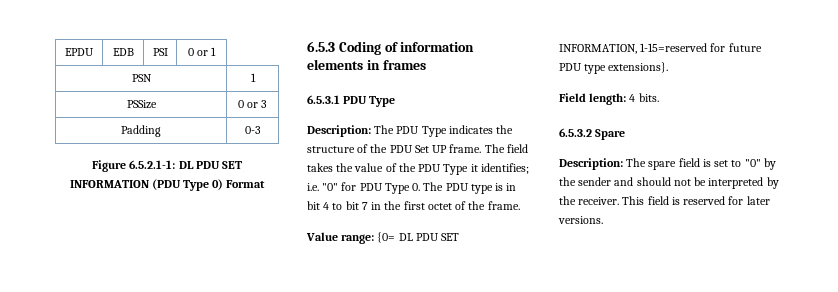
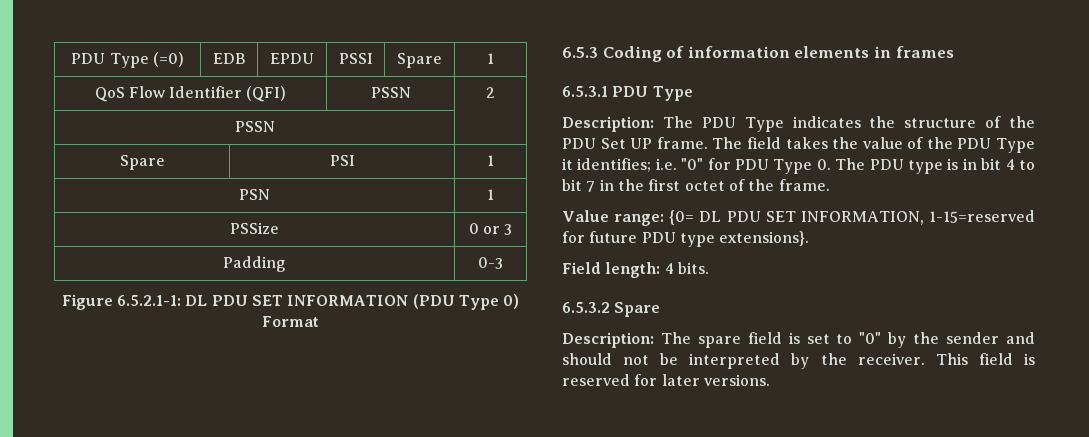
[65,48,94,56] [112,48,134,56] EPDU | EDB -> [71,52,184,68] [212,53,246,64] [270,53,314,64] [338,53,373,64] [397,53,442,68] [487,53,494,64] [94,86,287,102] [370,87,411,98] [486,87,495,98] [234,121,275,132] [119,155,165,170] PDU Type (=0) | EDB | EPDU | PSSI | Spare | 1 // QoS Flow Identifier (QFI) | PSSN | 2 // PSSN | // Spare
[187,48,208,56] 0 or -> (355, 160) none

